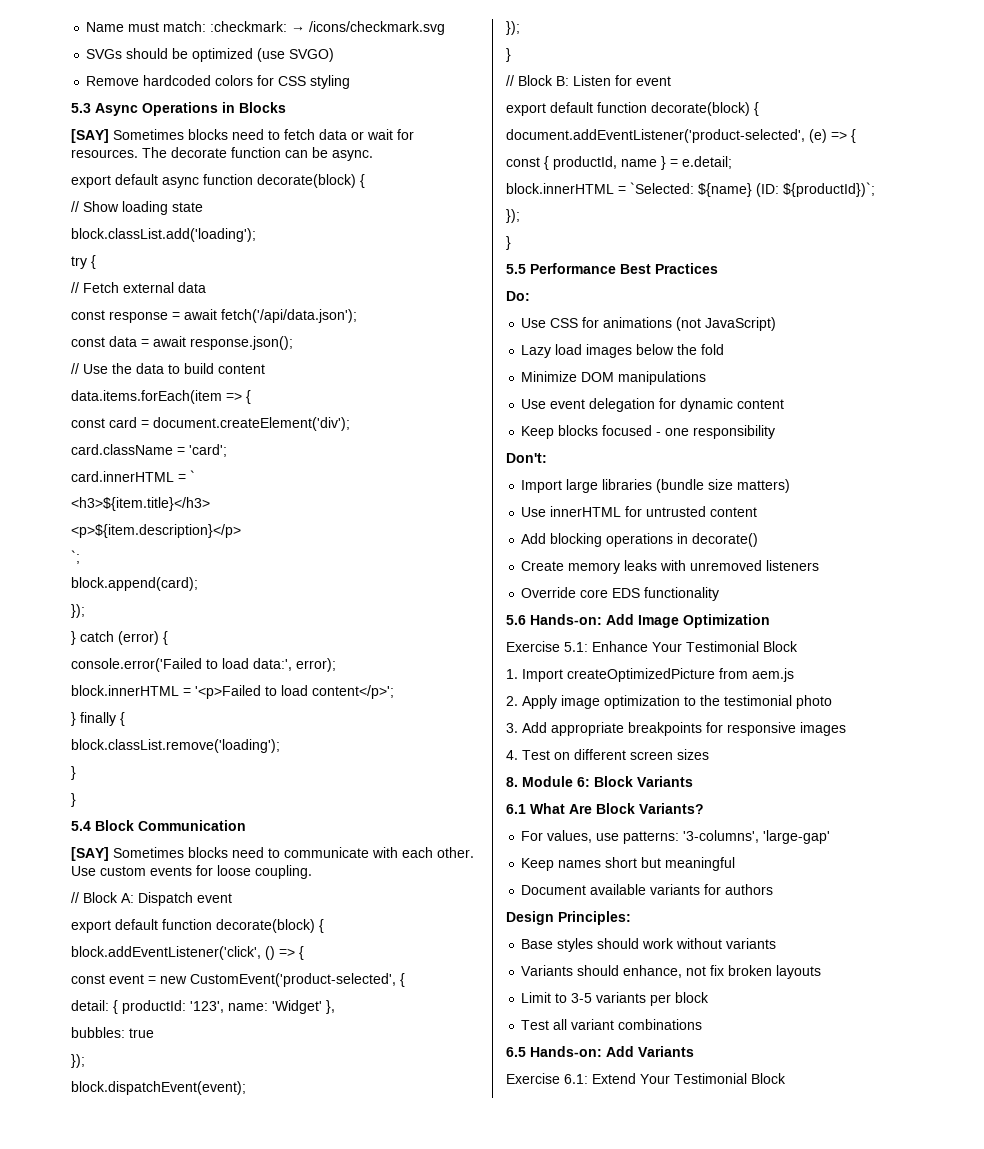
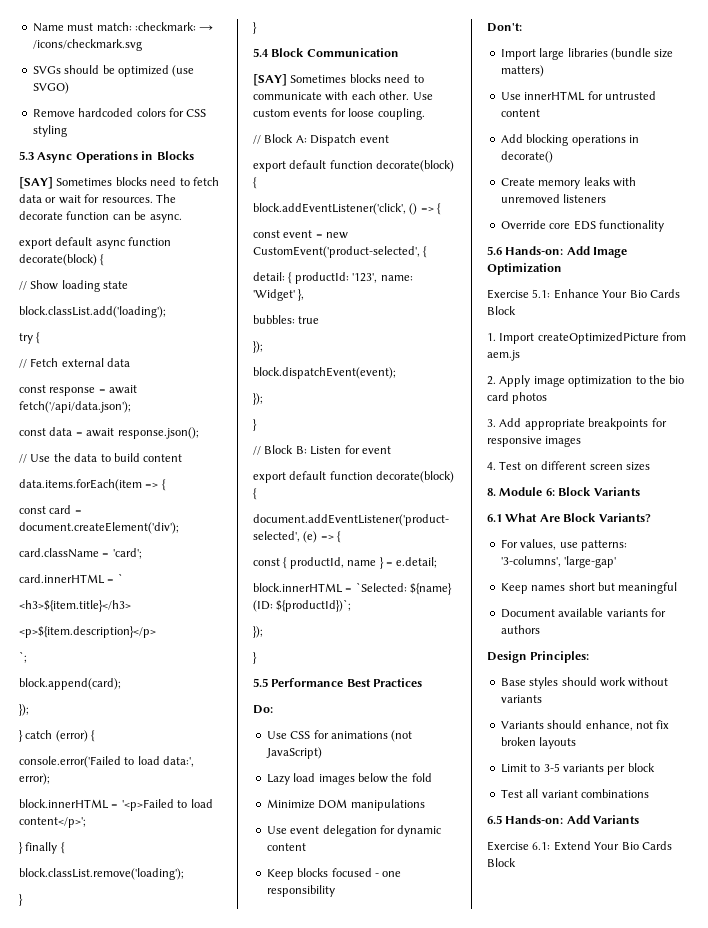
[686,641,759,652] Testimonial -> [629,289,680,298] Bio Cards
[724,695,832,709] testimonial photo -> [669,375,685,384] [487,392,548,404] bio card photos
[674,1073,747,1084] Testimonial -> [621,841,672,850] Bio Cards

